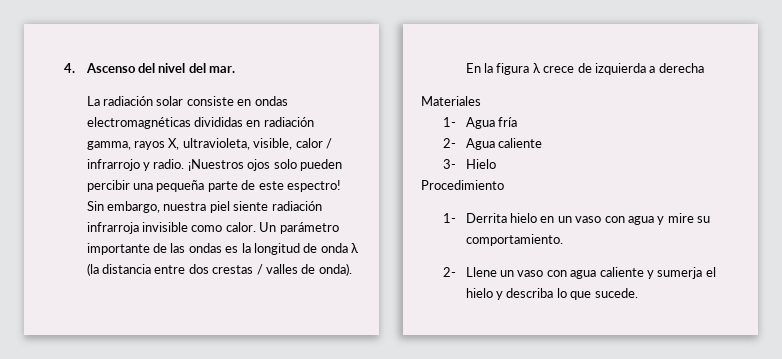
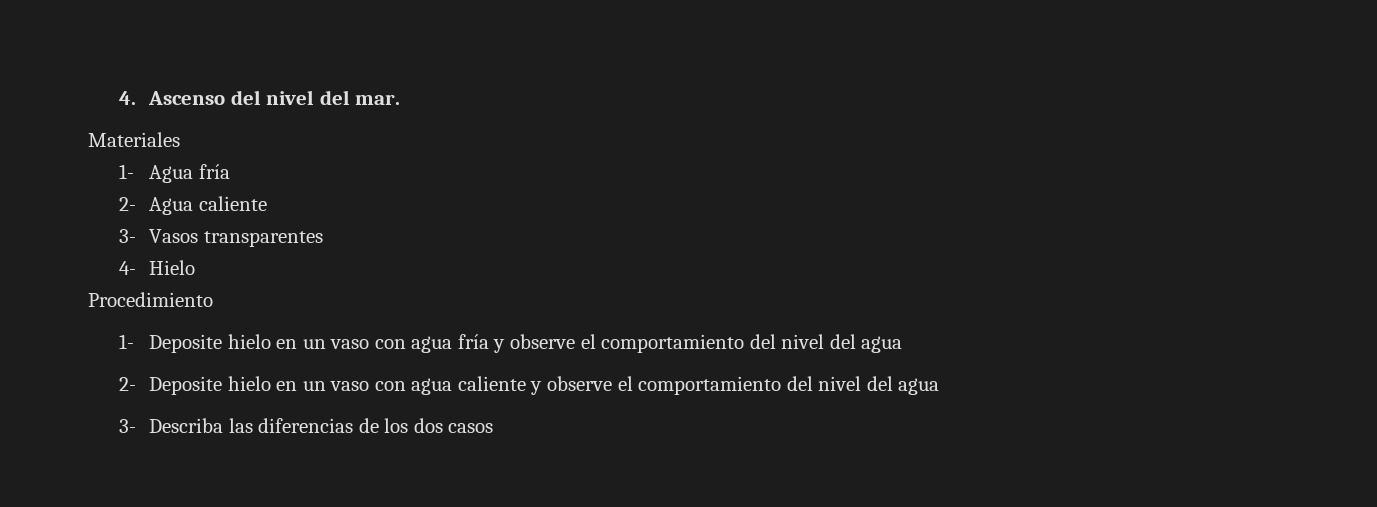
[86,96,288,106] [86,117,314,129] [86,138,332,150] [86,159,342,171] [86,180,341,192] [86,201,322,213] [86,222,339,234] [86,243,360,255] [86,263,352,276] [465,63,704,75] // La radiación solar consiste en ondas electromagnéticas divididas en radiación gamma, rayos X, ultravioleta, visible, calor / infrarrojo y radio. ¡Nuestros ojos solo pueden percibir una pequeña parte de este espectro! Sin embargo, nuestra piel siente radiación infrarroja invisible como calor. Un parámetro importante de las ondas es la longitud de onda λ (la distancia entre dos crestas / valles de onda). En la figura λ crece de izquierda a derecha -> (401, 99) none
(457, 164) none -> [149,229,323,247] [118,261,136,275] Vasos transparentes // 4-
[465,213,711,225] [465,234,563,246] [443,267,497,277] Derrita hielo en un vaso con agua y mire su comportamiento. // 2- Llene -> [149,334,903,353] [118,376,298,395] Deposite hielo en un vaso con agua fría y observe el comportamiento del nivel del agua // 2- Deposite hielo en
[657,267,716,279] [465,288,638,300] sumerja el hielo y describa lo que sucede. -> [546,376,940,395] [118,418,494,433] observe el comportamiento del nivel del agua // 3- Describa las diferencias de los dos casos

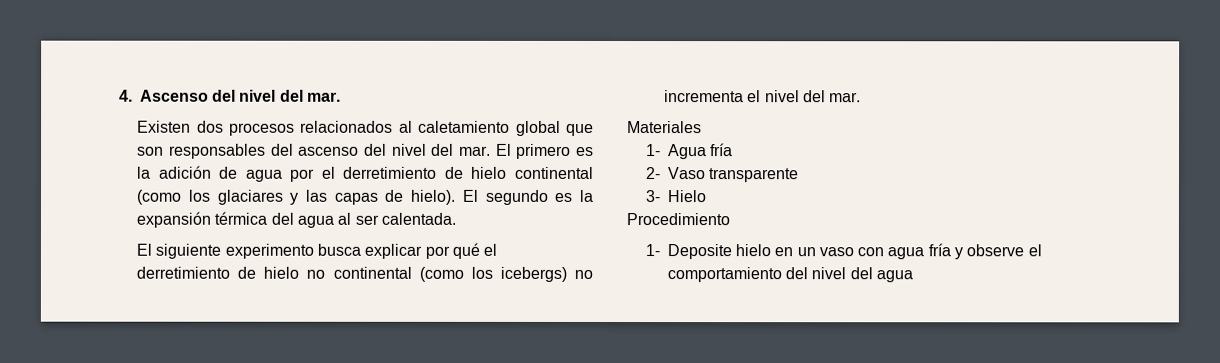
(401, 99) none -> [137,120,594,136] [137,143,595,159] [137,165,594,182] [136,189,594,205] [136,211,457,228] [136,242,498,259] [136,266,593,282] [664,90,862,103] // Existen dos procesos relacionados al caletamiento global que son responsables del ascenso del nivel del mar. El primero es la adición de agua por el derretimiento de hielo continental (como los glaciares y las capas de hielo). El segundo es la expansión térmica del agua al ser calentada. // El siguiente experimento busca explicar por qué el derretimiento de hielo no continental (como los icebergs) no incrementa el nivel del mar.
[149,196,267,215] [118,229,323,247] [118,261,136,275] Agua caliente // 3- Vasos transparentes // 4- -> [667,167,799,183] [644,190,660,203] Vaso transparente // 3-
[118,376,940,395] [118,418,494,433] // 2- Deposite hielo en un vaso con agua caliente y observe el comportamiento del nivel del agua // 3- Describa las diferencias de los dos casos -> (913, 276) none

